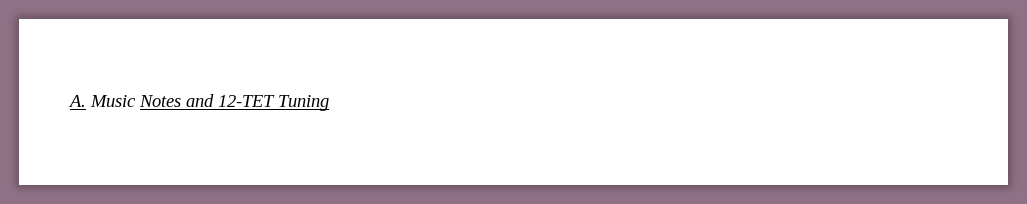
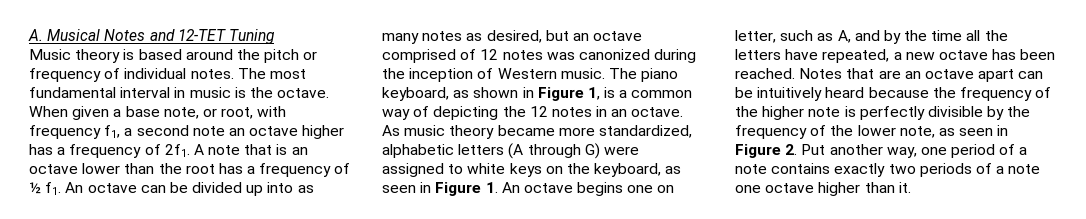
[90,95,136,107] Music -> [47,29,101,41] Musical
(329, 103) none -> [29,49,318,63] [29,68,306,82] [29,87,330,98] [29,106,287,120] [29,125,345,139] [29,144,308,158] [29,163,351,177] [29,182,314,196] [382,30,643,44] [382,49,697,63] [382,68,679,82] [382,87,693,101] [382,106,684,120] [382,125,692,139] [382,143,639,159] [382,163,682,177] [382,182,675,196] [735,30,1008,44] [735,49,1056,63] [735,68,1044,82] [735,87,1052,101] [735,106,1031,120] [735,125,1009,139] [735,144,1028,158] [735,163,1041,177] [735,182,911,196] // Music theory is based around the pitch or frequency of individual notes. The most fundamental interval in music is the octave. When given a base note, or root, with frequency f1, a second note an octave higher has a frequency of 2f1. A note that is an octave lower than the root has a frequency of ½ f1. An octave can be divided up into as many notes as desired, but an octave comprised of 12 notes was canonized during the inception of Western music. The piano keyboard, as shown in Figure 1, is a common way of depicting the 12 notes in an octave. As music theory became more standardized, alphabetic letters (A through G) were assigned to white keys on the keyboard, as seen in Figure 1. An octave begins one on letter, such as A, and by the time all the letters have repeated, a new octave has been reached. Notes that are an octave apart can be intuitively heard because the frequency of the higher note is perfectly divisible by the frequency of the lower note, as seen in Figure 2. Put another way, one period of a note contains exactly two periods of a note one octave higher than it.

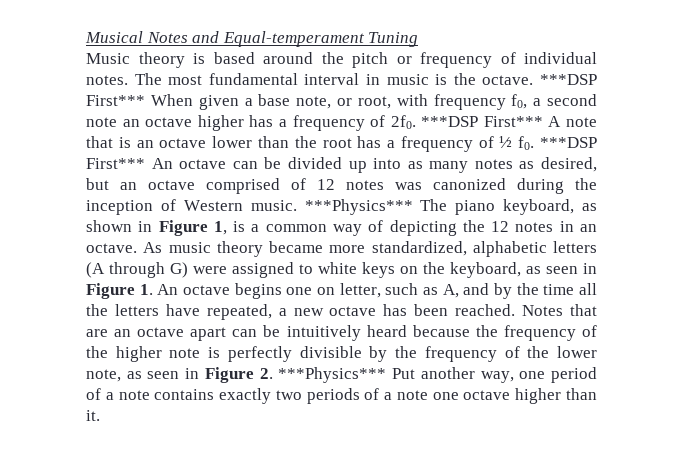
[28,29,43,41] A. -> (85, 37) none
[177,29,226,41] 12-TET -> [222,31,365,47] Equal-temperament
(330, 93) none -> [540,74,598,85] [86,95,145,106] ***DSP First***
[104,125,121,138] f1, -> [511,94,528,109] f0,
[164,144,190,157] 2f1. -> [390,115,543,129] 2f0. ***DSP First***
[45,182,62,195] f1. -> [518,136,597,150] [86,158,145,169] f0. ***DSP First***
(605, 73) none -> [304,199,413,215] ***Physics***
(798, 149) none -> [278,367,387,383] ***Physics***

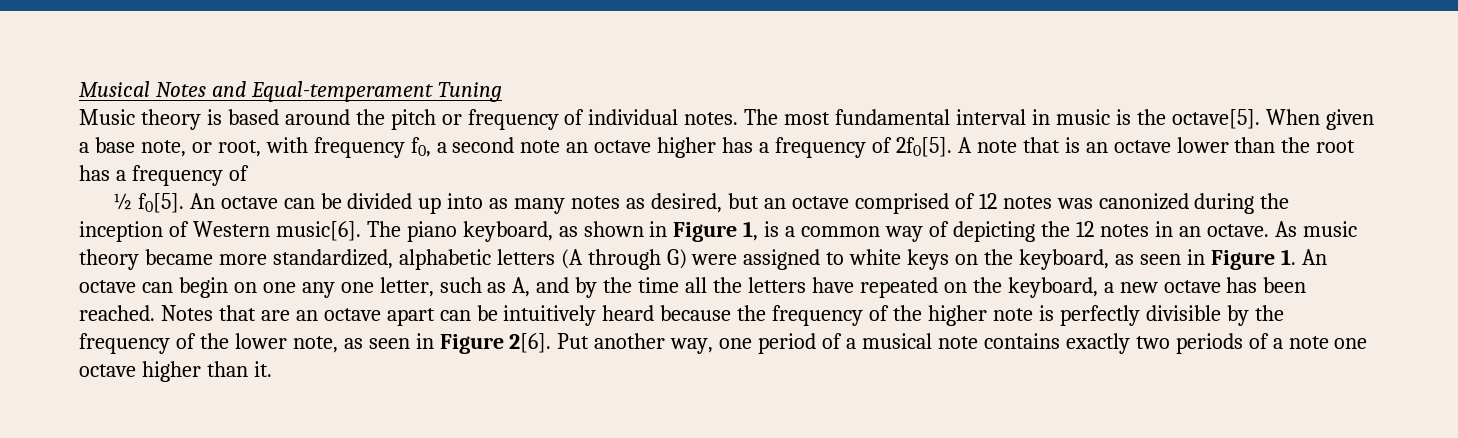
[482,74,598,85] [86,95,145,106] octave. ***DSP First*** -> [1171,109,1260,129] octave[5].
[390,115,543,129] 2f0. ***DSP First*** -> [895,137,952,157] 2f0[5].
[499,136,597,150] [86,158,145,169] ½ f0. ***DSP First*** -> [112,193,184,213] // ½ f0[5].
[250,199,413,215] music. ***Physics*** -> [275,221,361,241] music[6].
[234,283,335,299] begins one on -> [141,277,374,298] can begin on one any one
[206,304,272,320] repeated, -> [859,277,1098,298] repeated on the keyboard,
[259,367,387,383] 2. ***Physics*** -> [509,333,552,353] 2[6].
(114, 396) none -> [861,333,932,349] musical

